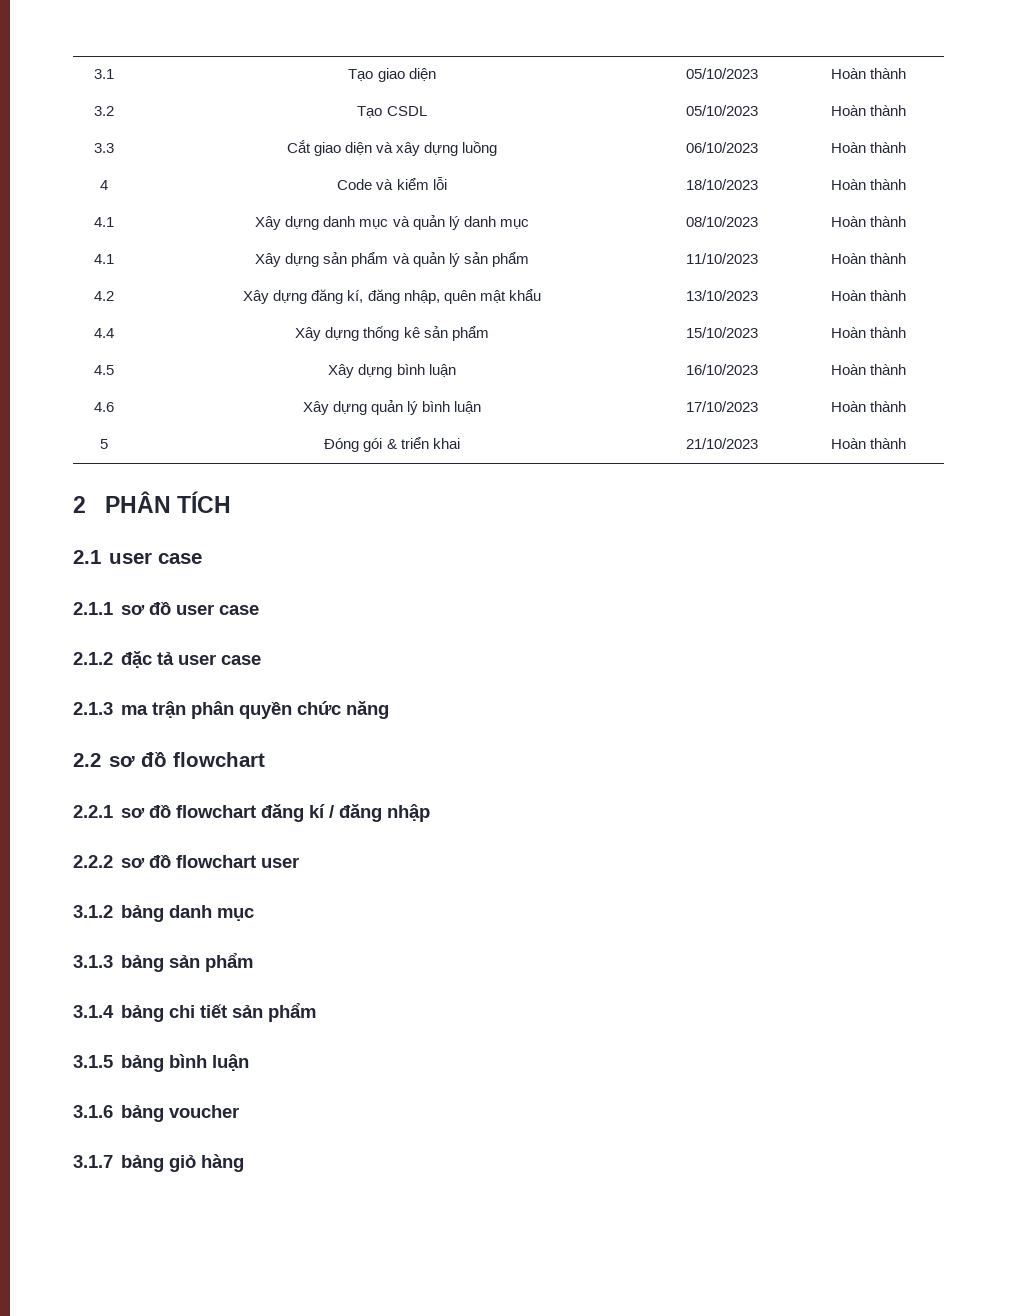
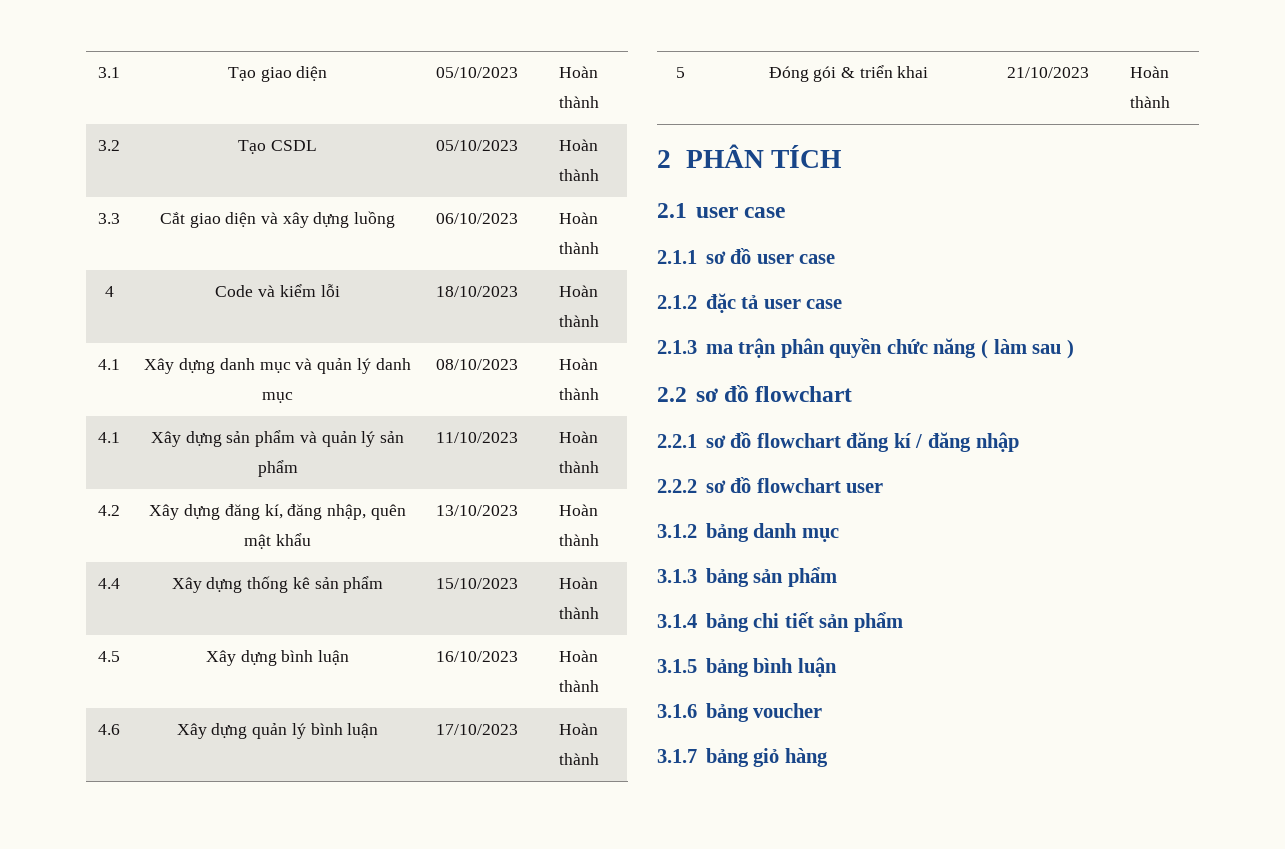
(390, 710) none -> [980,339,1074,359] ( làm sau )

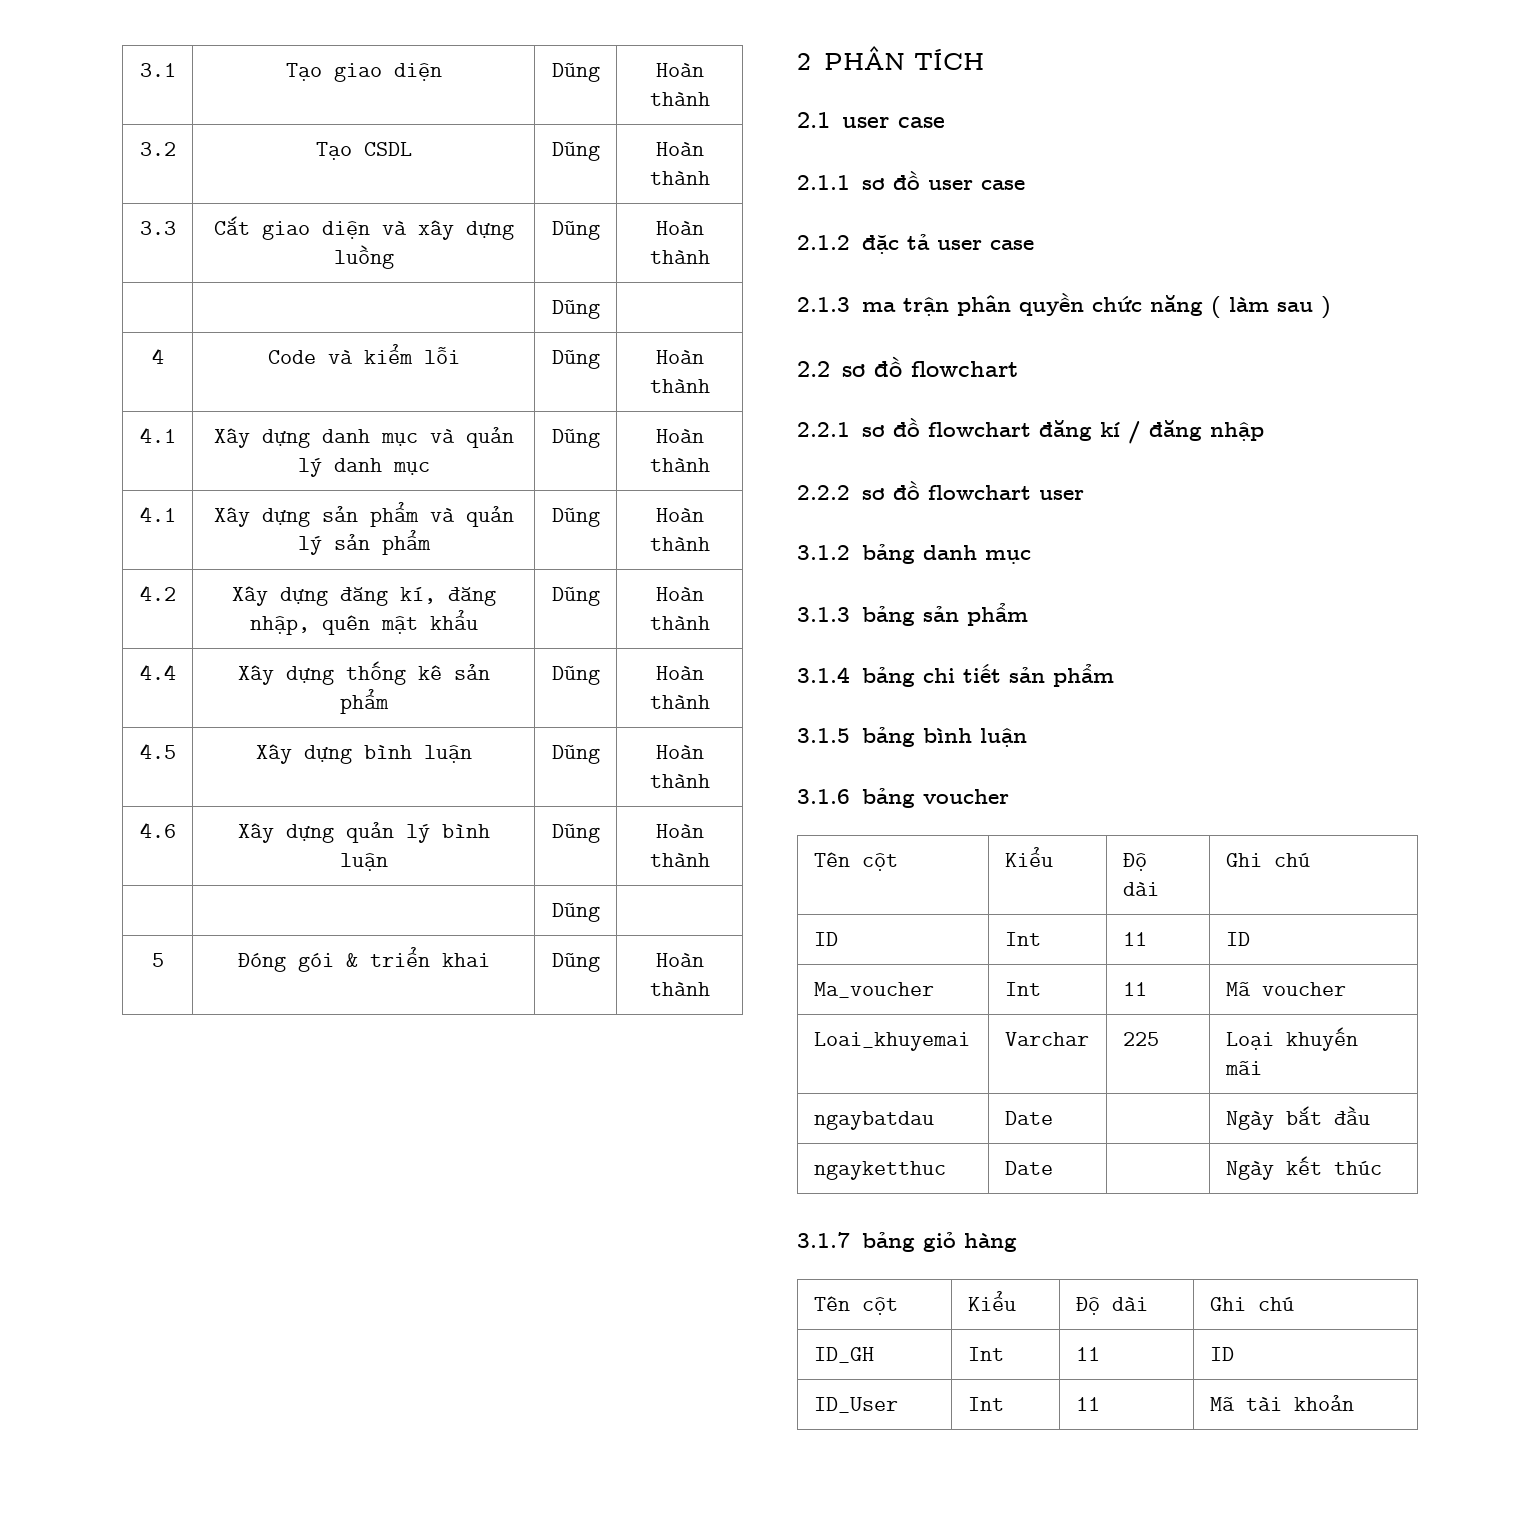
[435,67,518,78] 05/10/2023 -> [551,63,600,82] Dũng
[435,140,518,151] 05/10/2023 -> [551,142,600,161] Dũng
[435,213,518,224] [559,212,598,224] [558,242,599,254] 06/10/2023 | Hoàn thành -> [551,221,600,240] [655,221,704,235] [649,250,710,264] [551,300,600,319] Dũng | Hoàn thành // | | Dũng |
[435,286,518,297] 18/10/2023 -> [551,350,600,369] Dũng
[435,359,518,370] 08/10/2023 -> [551,429,600,448] Dũng
[435,432,518,443] 11/10/2023 -> [551,508,600,527] Dũng
[435,505,518,516] 13/10/2023 -> [551,587,600,606] Dũng
[435,578,518,589] 15/10/2023 -> [551,666,600,685] Dũng
[435,651,518,662] 16/10/2023 -> [551,745,600,764] Dũng
[435,724,518,735] [559,723,598,735] [558,753,599,765] 17/10/2023 | Hoàn thành -> [551,824,600,843] [655,824,704,838] [649,853,710,867] [551,903,600,922] Dũng | Hoàn thành // | | Dũng |
[1006,67,1089,78] 21/10/2023 -> [551,953,600,972] Dũng
[657,748,828,767] // 3.1.7 bảng giỏ hàng -> [813,852,898,871] [1004,847,1053,867] [1122,853,1147,871] [1122,882,1159,896] [1225,853,1310,867] [813,932,838,946] [1004,932,1041,946] [1122,932,1147,946] [1225,932,1250,946] [813,982,934,998] [1004,982,1041,996] [1122,982,1147,996] [1225,982,1346,996] [813,1032,970,1051] [1004,1032,1089,1046] [1122,1032,1159,1046] [1225,1027,1358,1051] [1224,1061,1262,1075] [813,1111,934,1130] [1004,1111,1053,1125] [1225,1106,1370,1130] [813,1161,946,1180] [1004,1161,1053,1175] [1225,1156,1382,1180] [797,1232,1017,1252] [813,1296,898,1315] [967,1291,1016,1311] [1075,1297,1148,1315] [1209,1297,1294,1311] [813,1347,874,1363] [967,1347,1004,1361] [1075,1347,1100,1361] [1209,1347,1234,1361] [813,1397,898,1413] [967,1397,1004,1411] [1075,1397,1100,1411] [1209,1395,1354,1411] // Tên cột | Kiểu | Độ dài | Ghi chú // ID | Int | 11 | ID // Ma_voucher | Int | 11 | Mã voucher // Loai_khuyemai | Varchar | 225 | Loại khuyến mãi // ngaybatdau | Date | | Ngày bắt đầu // ngayketthuc | Date | | Ngày kết thúc // 3.1.7 bảng giỏ hàng // Tên cột | Kiểu | Độ dài | Ghi chú // ID_GH | Int | 11 | ID // ID_User | Int | 11 | Mã tài khoản

